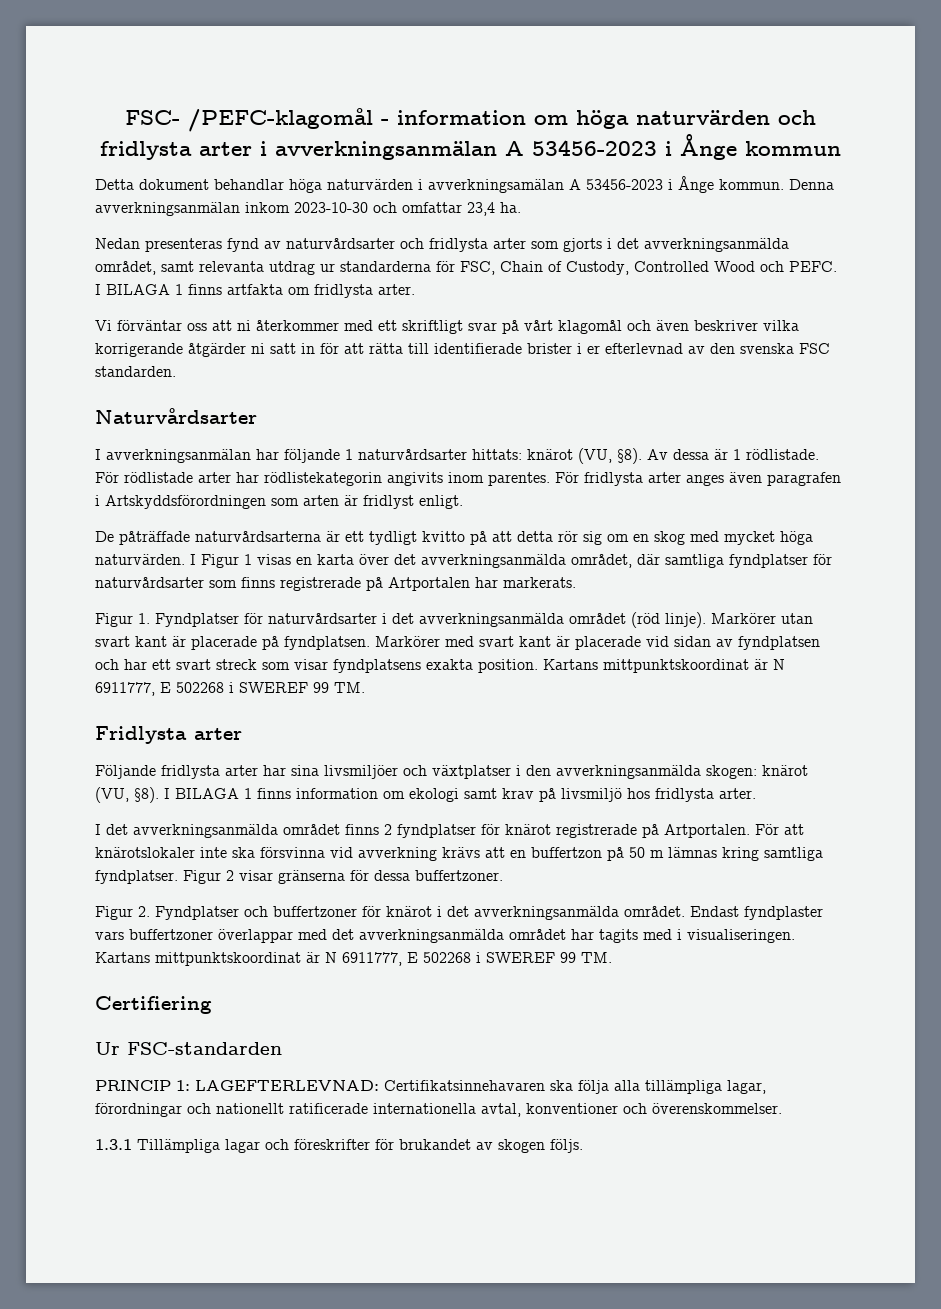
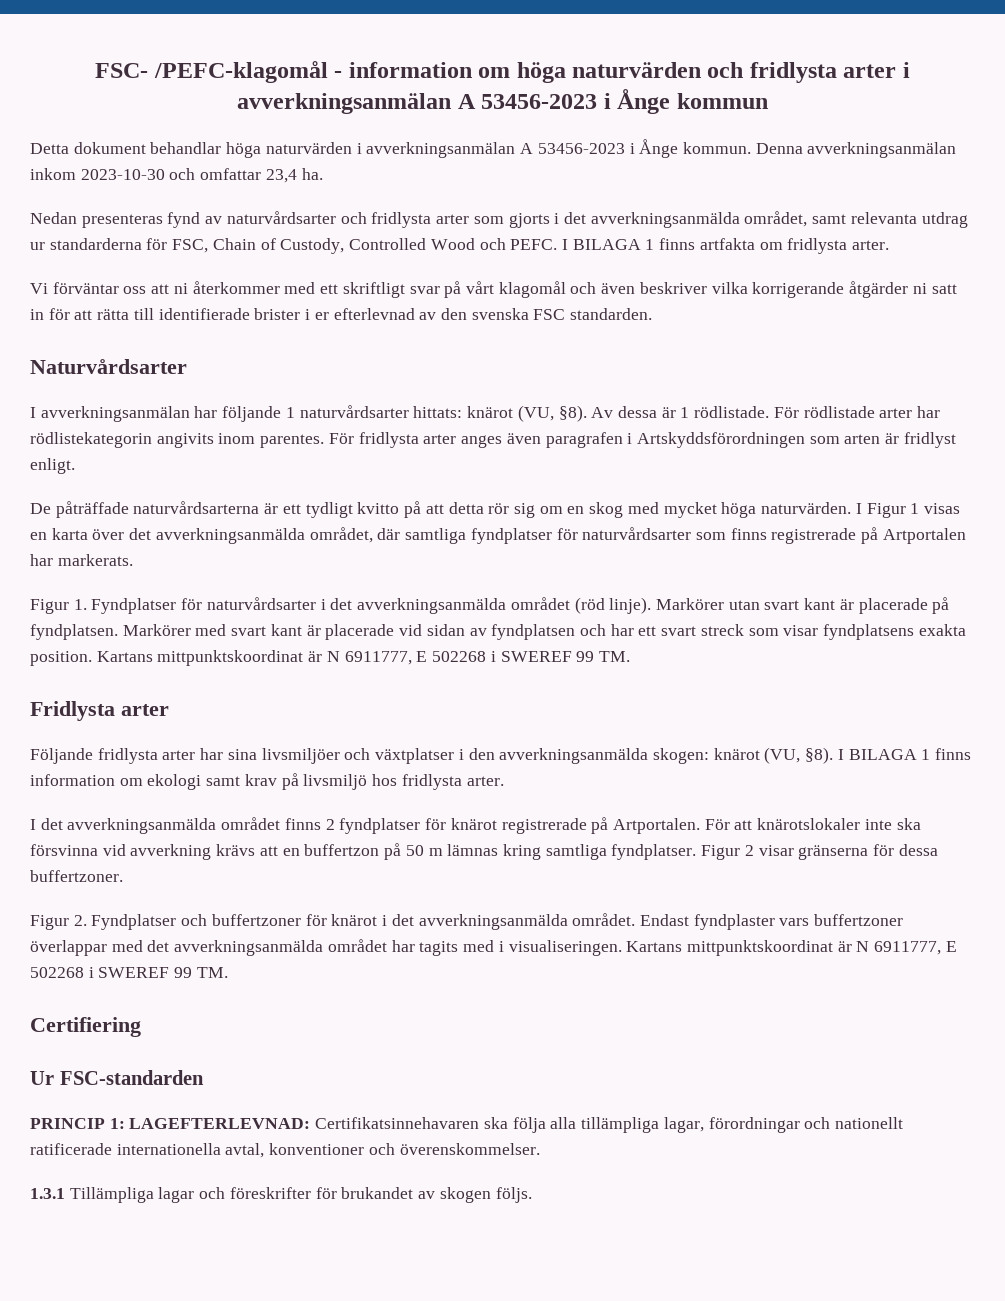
[428,179,564,193] avverkningsamälan -> [366,142,516,158] avverkningsanmälan

